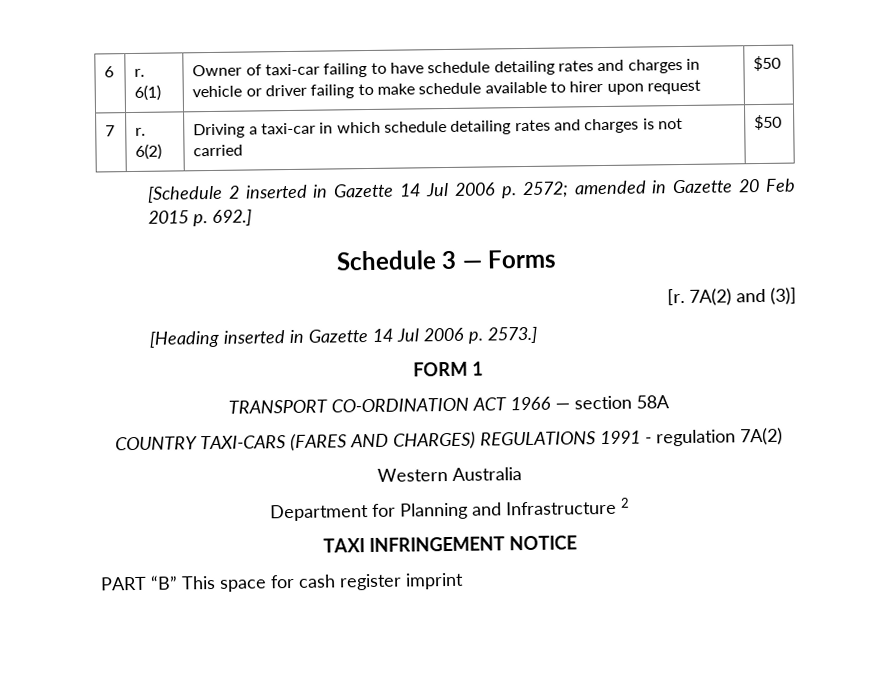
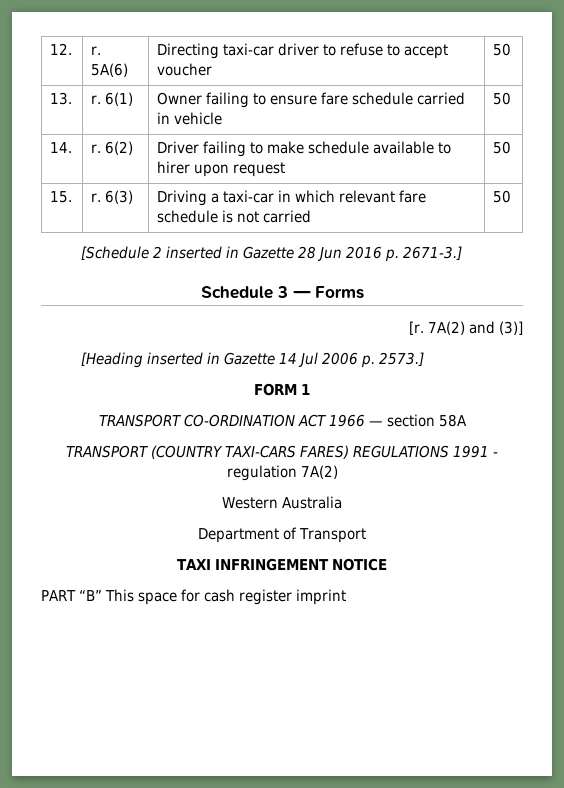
[104,66,115,78] [134,68,146,77] [134,84,162,101] [192,58,701,78] [192,84,308,98] 6 | r. 6(1) | Owner of taxi-car failing to have schedule detailing rates and charges in vehicle or driver -> [50,43,73,55] [91,46,102,55] [91,63,129,77] [157,43,449,59] [157,63,213,76] [493,43,512,56] [50,92,73,105] [91,92,134,106] [157,92,466,108] [157,112,223,125] [493,92,512,105] [50,142,73,153] [91,141,134,155] [157,141,200,154] 12. | r. 5A(6) | Directing taxi-car driver to refuse to accept voucher | 50 // 13. | r. 6(1) | Owner failing to ensure fare schedule carried in vehicle | 50 // 14. | r. 6(2) | Driver
[753,55,782,72] [105,125,116,137] [135,127,147,136] [135,143,163,160] $50 // 7 | r. 6(2) -> [493,141,512,154] [50,191,73,203] [91,190,134,204] 50 // 15. | r. 6(3)
[384,118,640,135] schedule detailing rates and charges -> [339,190,427,203] [157,210,219,223] relevant fare schedule
[754,114,783,131] $50 -> [493,190,512,203] 50
[399,178,797,199] [147,209,252,227] 14 Jul 2006 p. 2572; amended in Gazette 20 Feb 2015 p. 692.] -> [297,246,462,262] 28 Jun 2016 p. 2671-3.]
[115,431,476,452] COUNTRY TAXI-CARS (FARES AND CHARGES) -> [65,445,349,459] TRANSPORT (COUNTRY TAXI-CARS FARES)
[372,497,630,520] for Planning and Infrastructure 2 -> [283,527,367,543] of Transport

